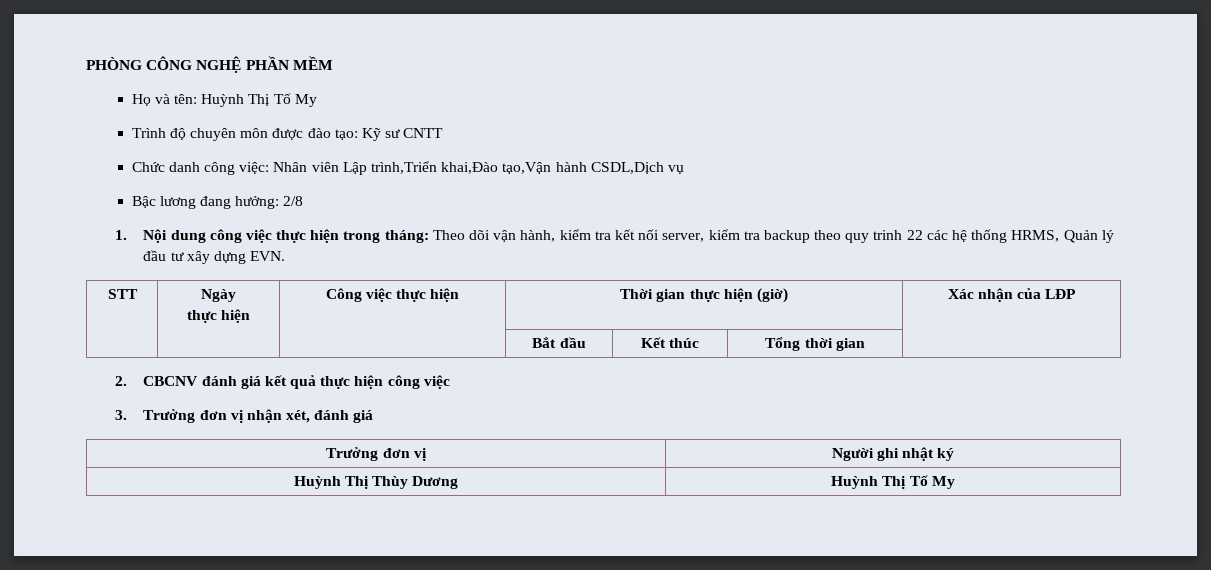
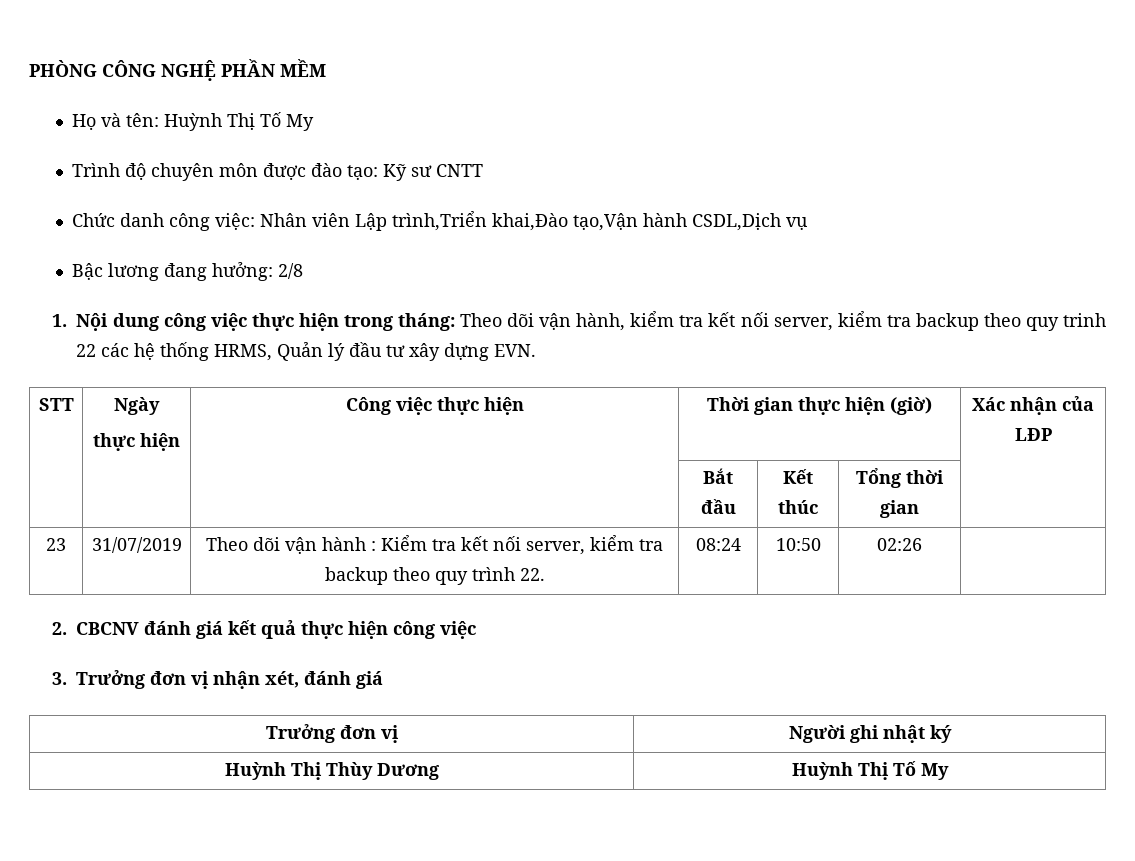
(865, 344) none -> [46,538,66,551] [91,537,182,553] [206,535,663,555] [324,567,545,585] [695,538,741,551] [775,538,821,551] [877,538,922,551] // 23 | 31/07/2019 | Theo dõi vận hành : Kiểm tra kết nối server, kiểm tra backup theo quy trình 22. | 08:24 | 10:50 | 02:26 |

